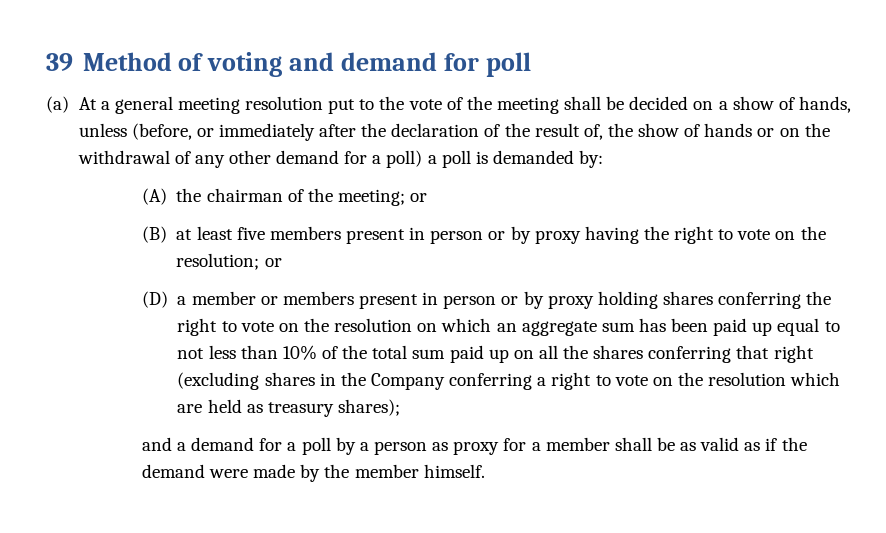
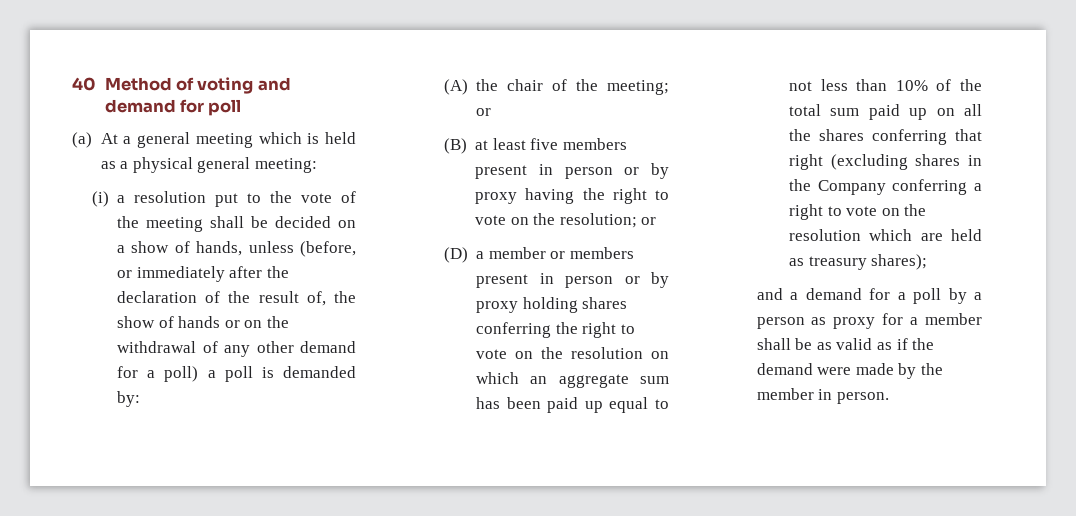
[46,53,73,71] 39 -> [72,77,96,91] 40
(240, 105) none -> [258,132,356,144] [100,157,317,173] [91,191,126,207] which is held as a physical general meeting: // (i) a
[206,188,283,202] chairman -> [507,79,544,91] chair
[423,464,485,478] himself. -> [818,389,889,404] in person.

